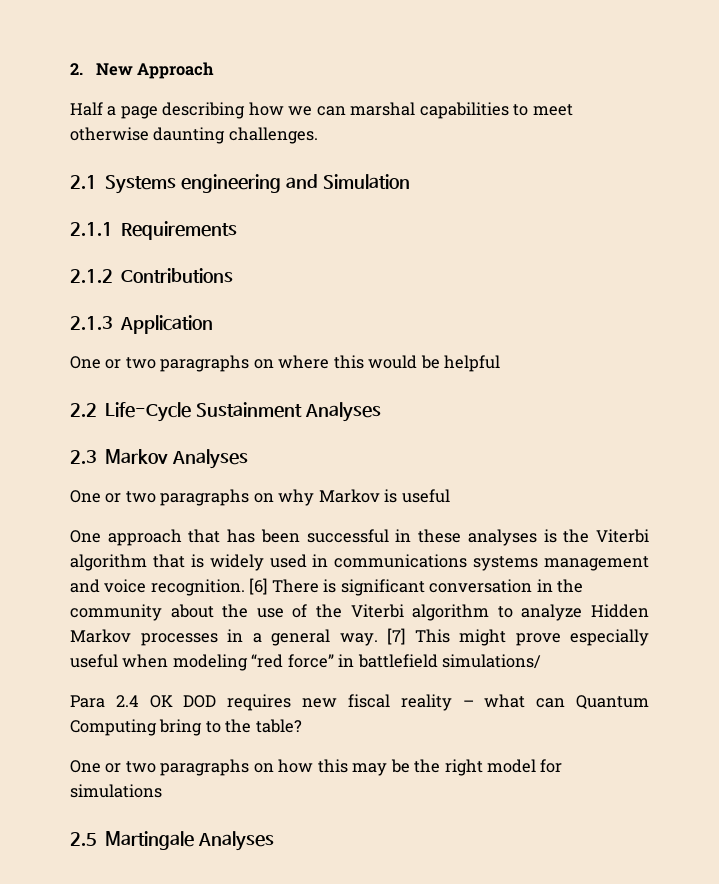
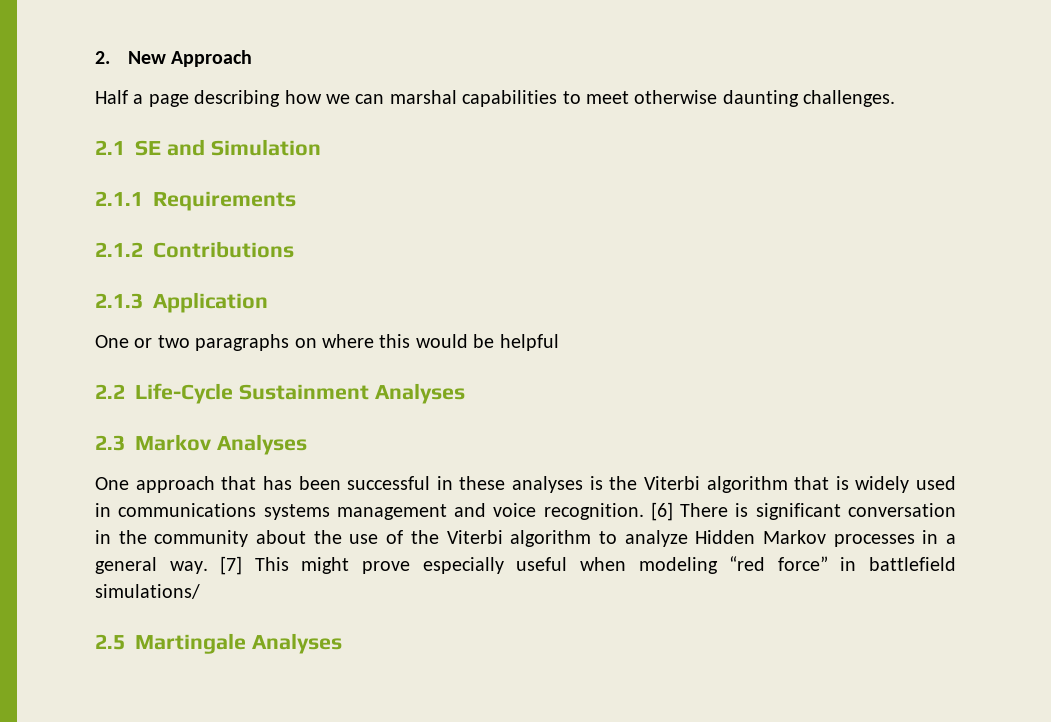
[105,174,282,194] Systems engineering -> [135,140,161,156] SE
[70,489,450,506] // One or two paragraphs on why Markov is useful -> (307, 444) none
[70,694,649,711] [70,719,302,736] [70,759,563,776] [70,784,162,798] // Para 2.4 OK DOD requires new fiscal reality – what can Quantum Computing bring to the table? // One or two paragraphs on how this may be the right model for simulations -> (200, 591) none

